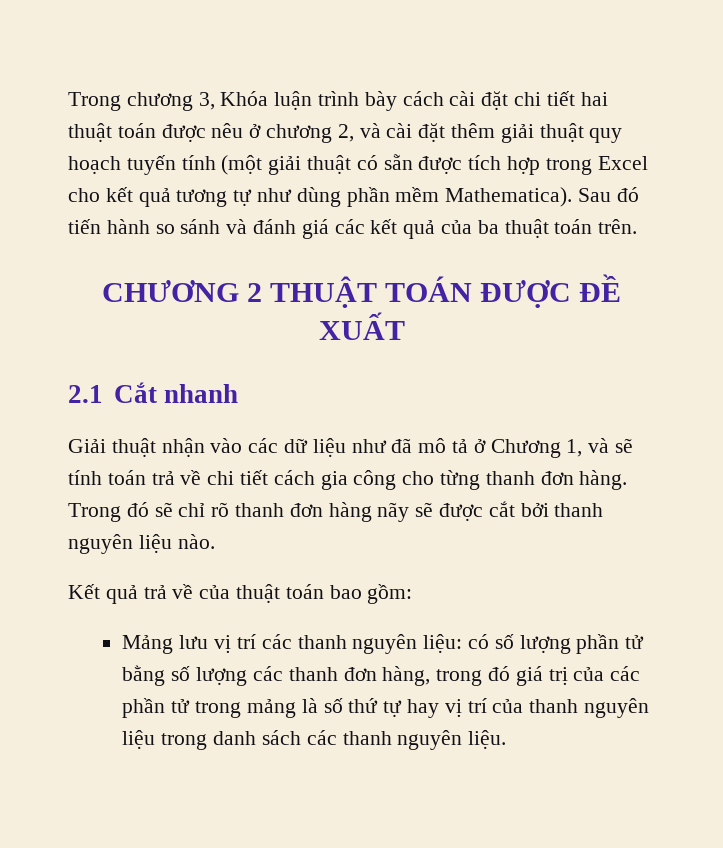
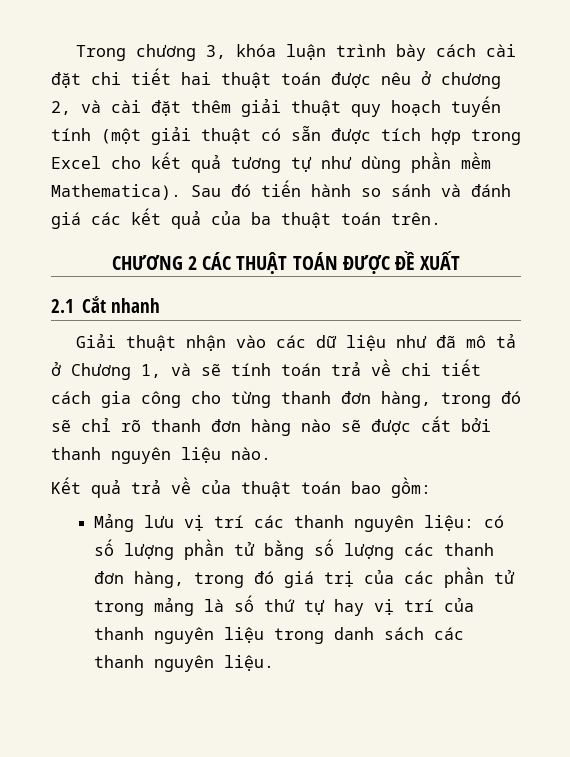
[220,91,269,106] Khóa -> [236,44,277,57] khóa
(262, 292) none -> [202,252,232,270] CÁC
[579,470,628,490] [68,503,121,522] hàng. Trong -> [381,391,491,408] hàng, trong
[377,502,410,522] nãy -> [301,419,331,432] nào

